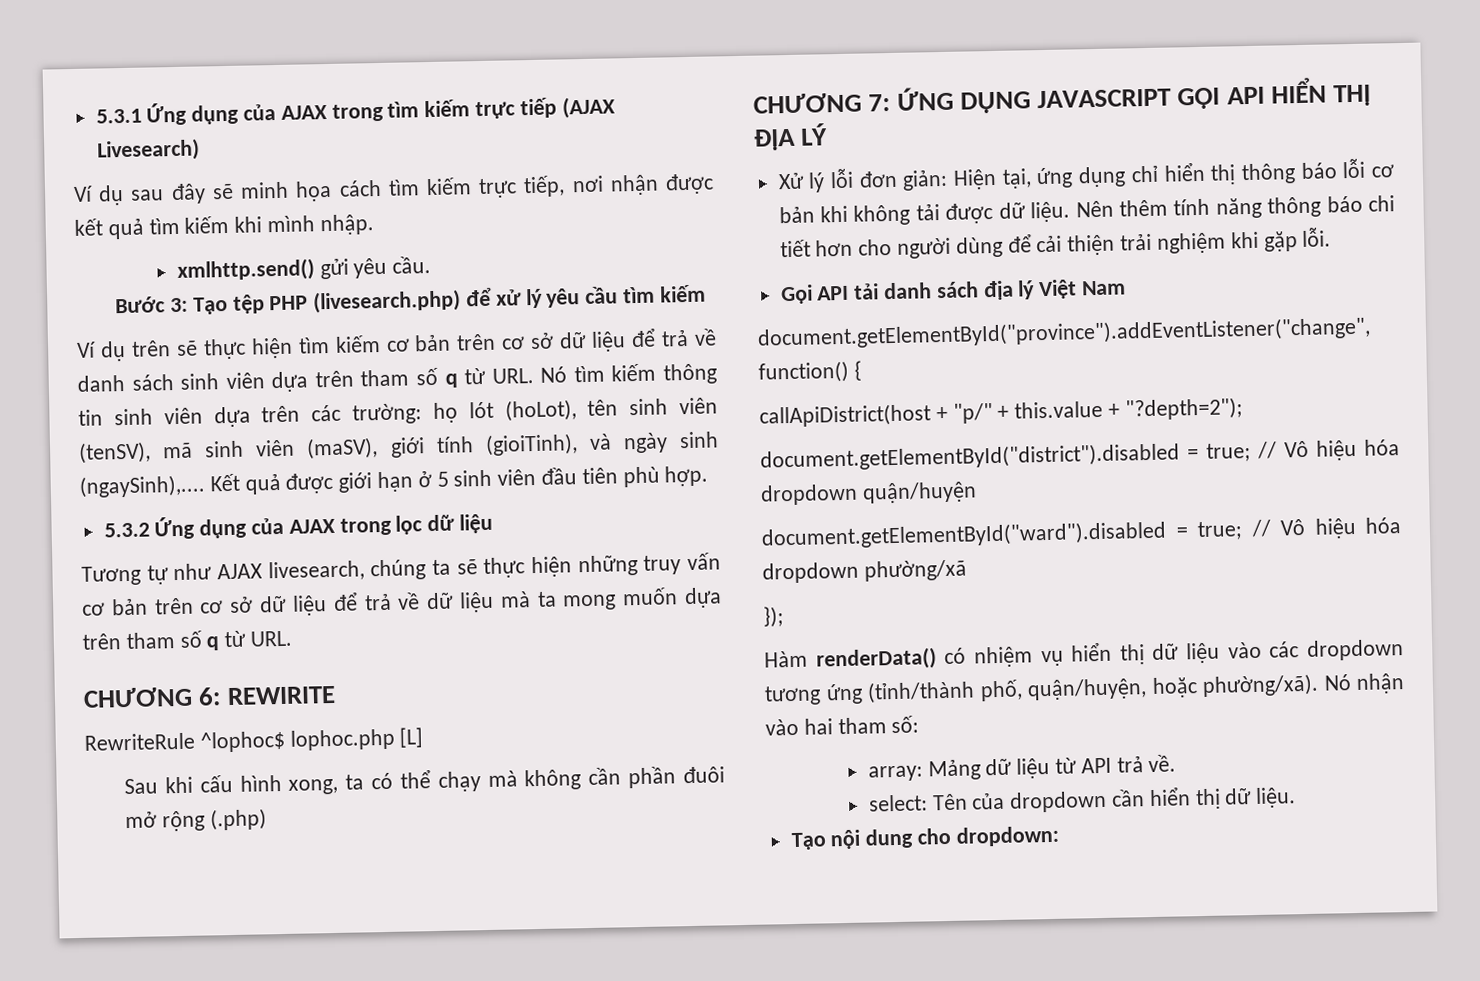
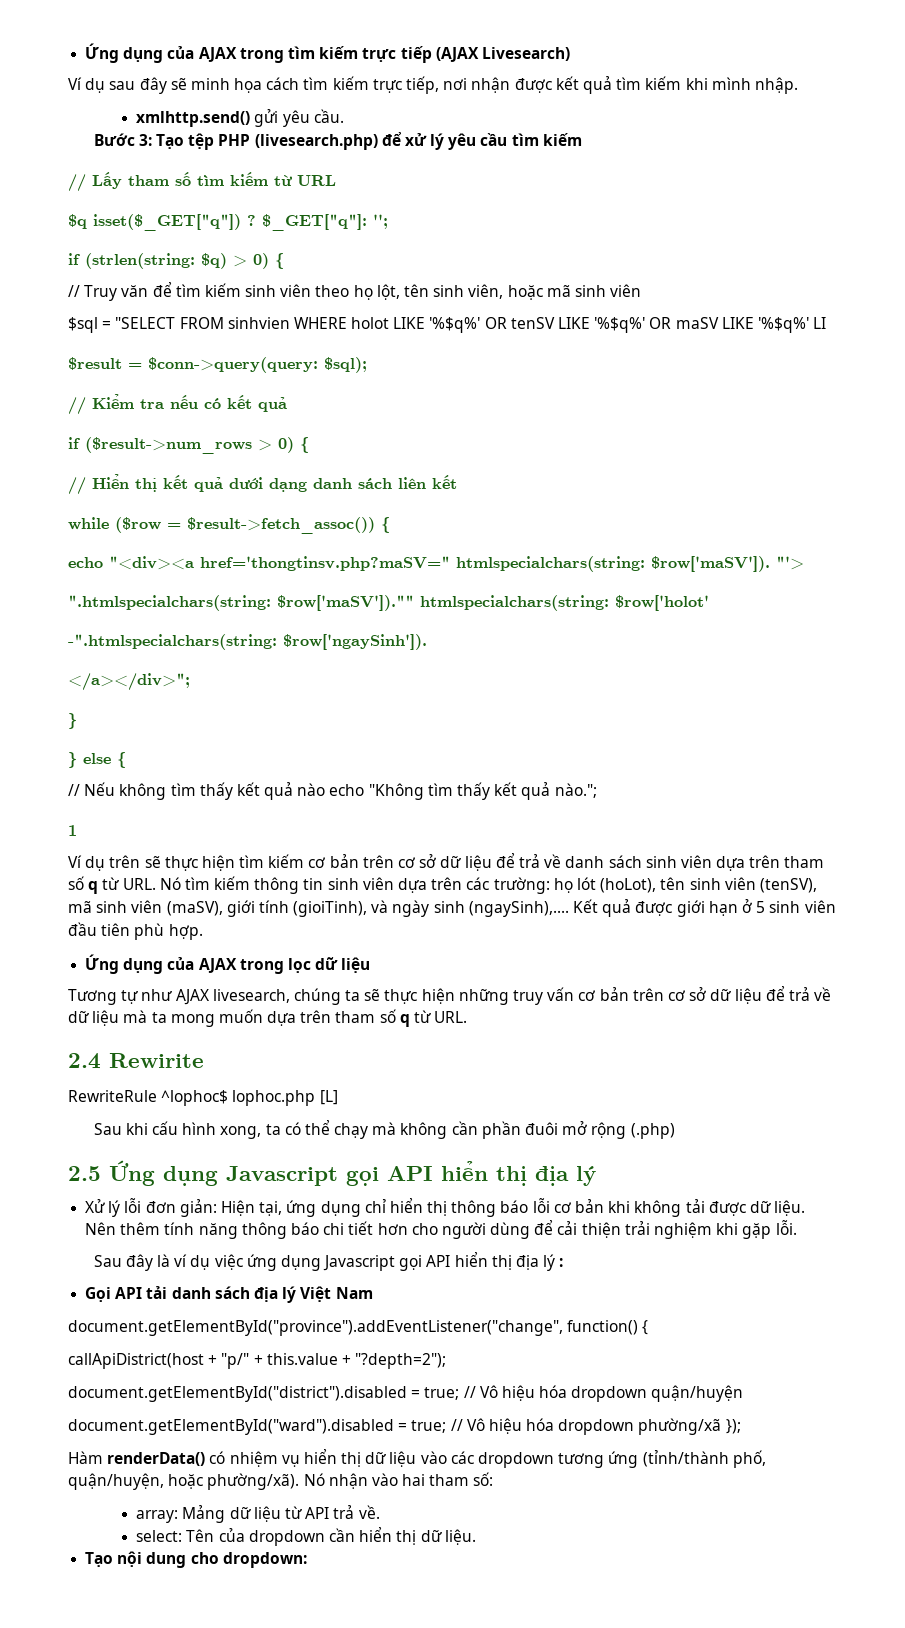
[95,108,142,124] 5.3.1 -> (85, 53) none
(706, 293) none -> [68,172,336,192] [68,214,388,231] [68,253,284,269] [68,282,642,301] [68,317,827,333] [68,357,367,373] [68,394,287,415] [68,437,309,454] [68,474,457,495] [68,517,390,534] [68,556,804,572] [68,595,709,611] [68,634,427,650] [68,673,190,691] [68,713,77,729] [68,752,126,768] [68,782,597,800] [68,825,77,836] // // Lấy tham số tìm kiếm từ URL // $q isset($_GET["q"]) ? $_GET["q"]: ''; // if (strlen(string: $q) > 0) { // // Truy văn để tìm kiếm sinh viên theo họ lột, tên sinh viên, hoặc mã sinh viên // $sql = "SELECT FROM sinhvien WHERE holot LIKE '%$q%' OR tenSV LIKE '%$q%' OR maSV LIKE '%$q%' LI // $result = $conn->query(query: $sql); // // Kiểm tra nếu có kết quả // if ($result->num_rows > 0) { // // Hiển thị kết quả dưới dạng danh sách liên kết // while ($row = $result->fetch_assoc()) { // echo "<div><a href='thongtinsv.php?maSV=" htmlspecialchars(string: $row['maSV']). "'> // ".htmlspecialchars(string: $row['maSV'])."" htmlspecialchars(string: $row['holot' // -".htmlspecialchars(string: $row['ngaySinh']). // </a></div>"; // } // } else { // // Nếu không tìm thấy kết quả nào echo "Không tìm thấy kết quả nào."; // 1
[103,522,150,538] 5.3.2 -> (203, 932) none
[83,685,336,708] CHƯƠNG 6: REWIRITE -> [68,1053,204,1069] 2.4 Rewirite
[753,77,1372,114] [753,123,829,151] CHƯƠNG 7: ỨNG DỤNG JAVASCRIPT GỌI API HIỂN THỊ ĐỊA LÝ -> [68,1160,596,1186] 2.5 Ứng dụng Javascript gọi API hiển thị địa lý
(1332, 237) none -> [93,1252,564,1271] // Sau đây là ví dụ việc ứng dụng Javascript gọi API hiển thị địa lý :
(967, 570) // -> (722, 1426) none

